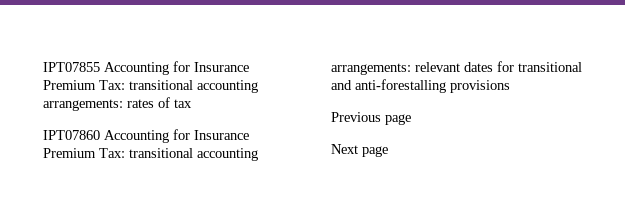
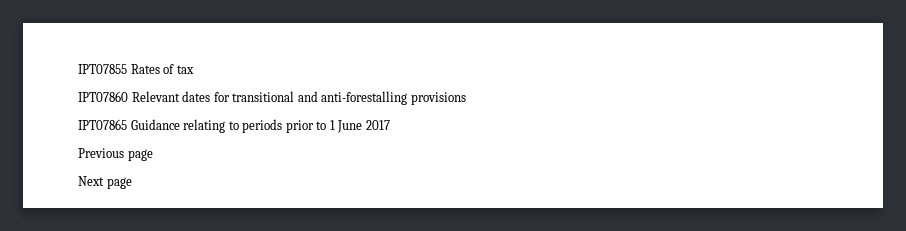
[104,61,249,75] [43,80,258,93] [43,97,192,111] [43,129,249,143] [43,148,258,161] [331,62,460,75] Accounting for Insurance Premium Tax: transitional accounting arrangements: rates of tax // IPT07860 Accounting for Insurance Premium Tax: transitional accounting arrangements: relevant -> [130,64,194,74] [78,91,180,102] Rates of tax // IPT07860 Relevant
(510, 86) none -> [78,119,390,133] // IPT07865 Guidance relating to periods prior to 1 June 2017

